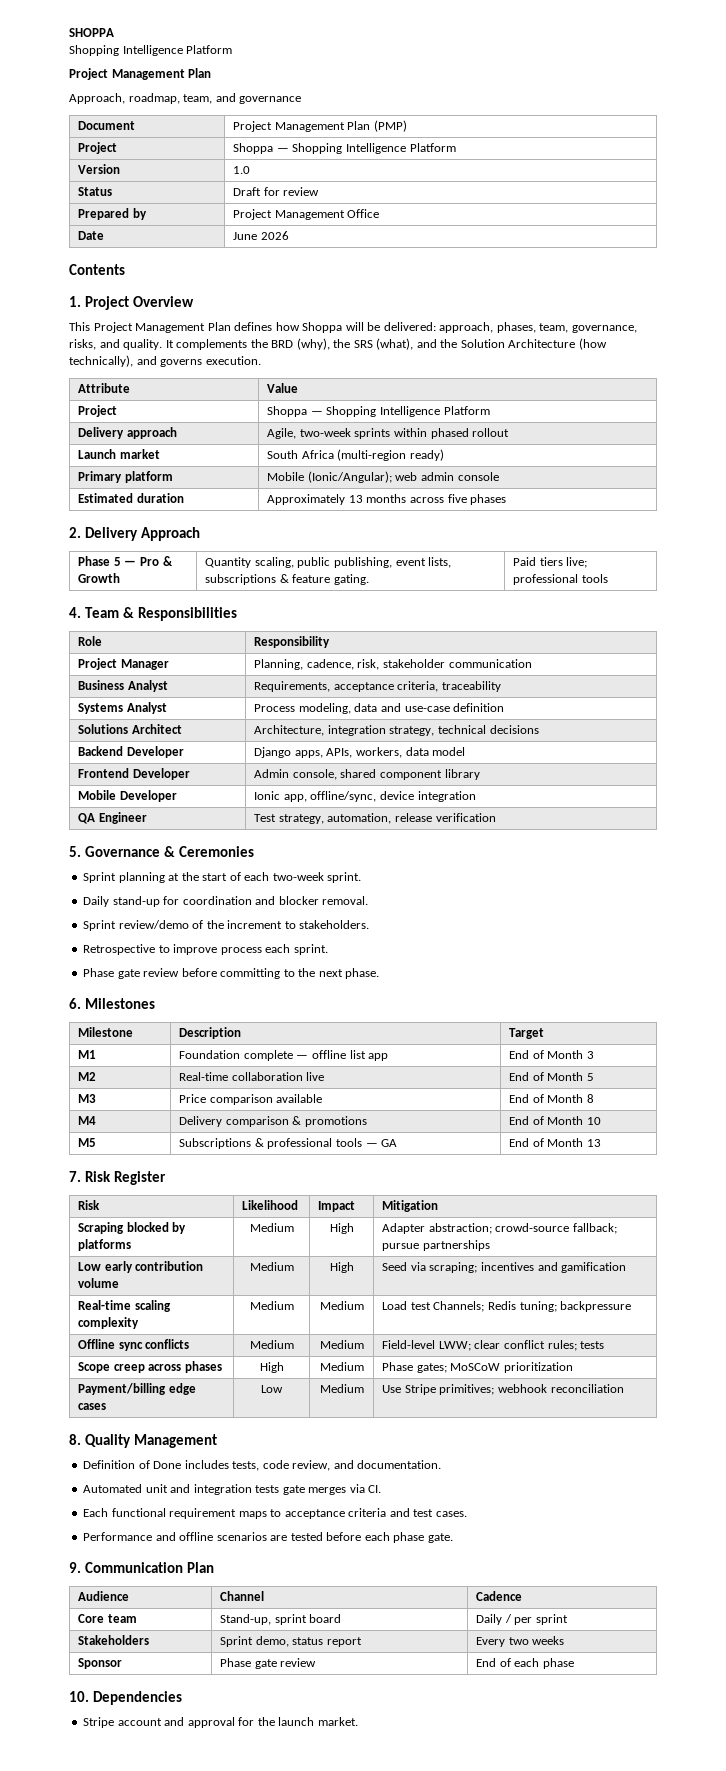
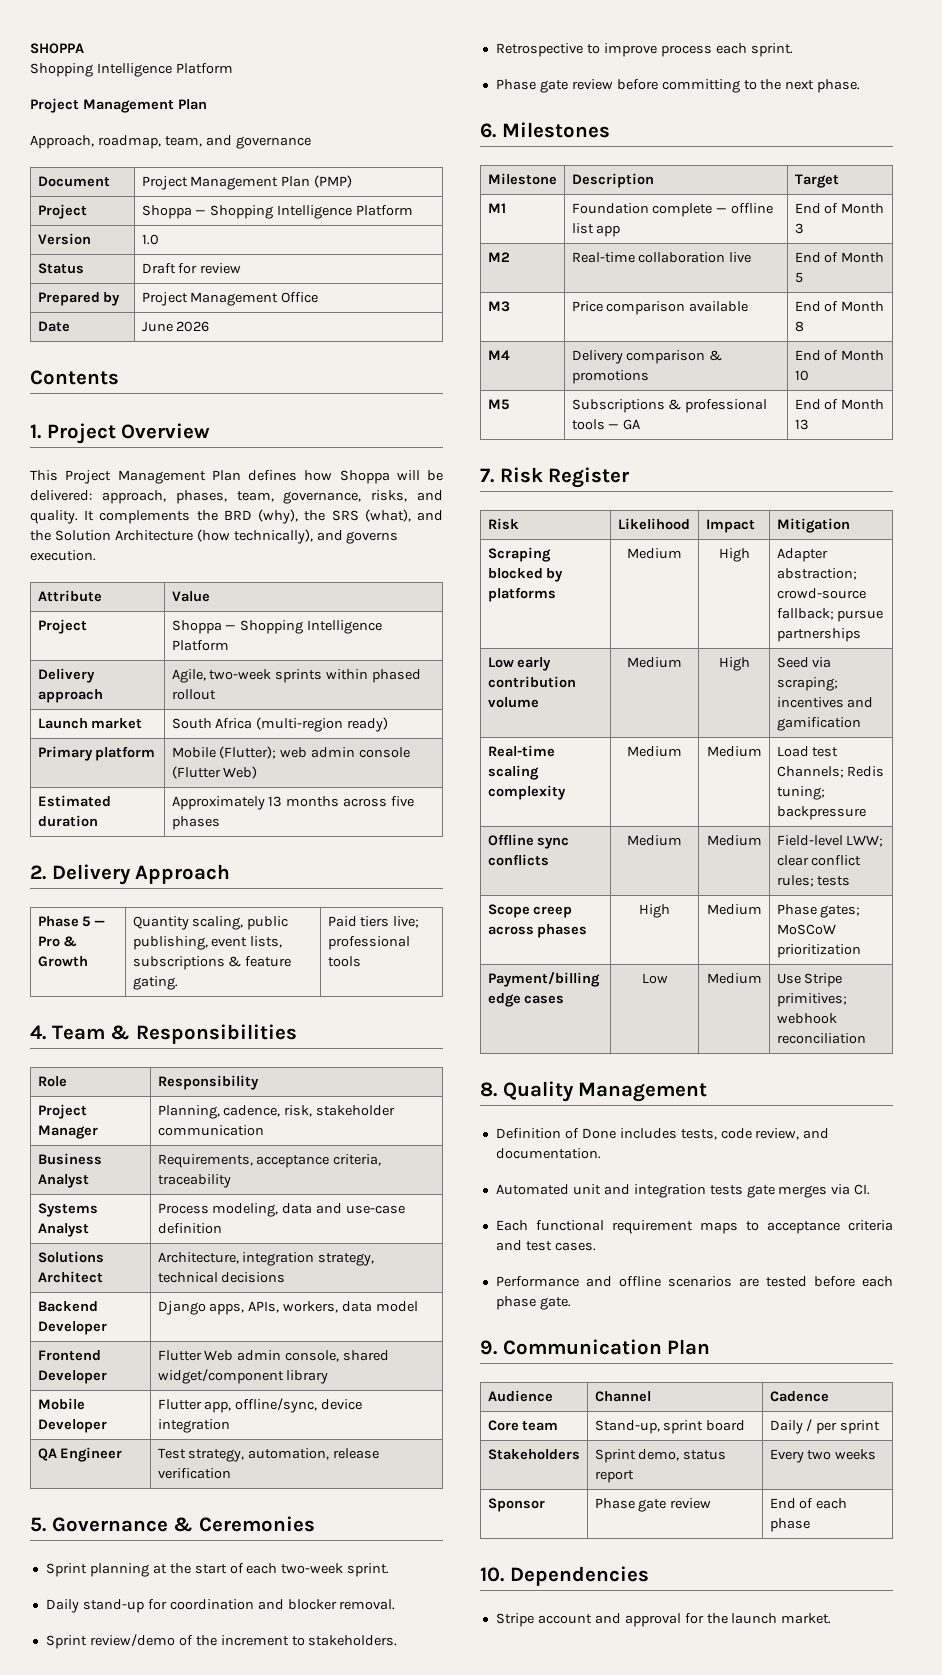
[307,471,392,483] (Ionic/Angular); -> [219,746,277,759] (Flutter);
(499, 476) none -> [171,766,258,779] (Flutter Web)
[254,769,290,778] Admin -> [157,1350,282,1361] Flutter Web admin
[379,770,442,780] component -> [157,1369,284,1384] widget/component
[254,791,281,800] Ionic -> [157,1399,202,1410] Flutter

